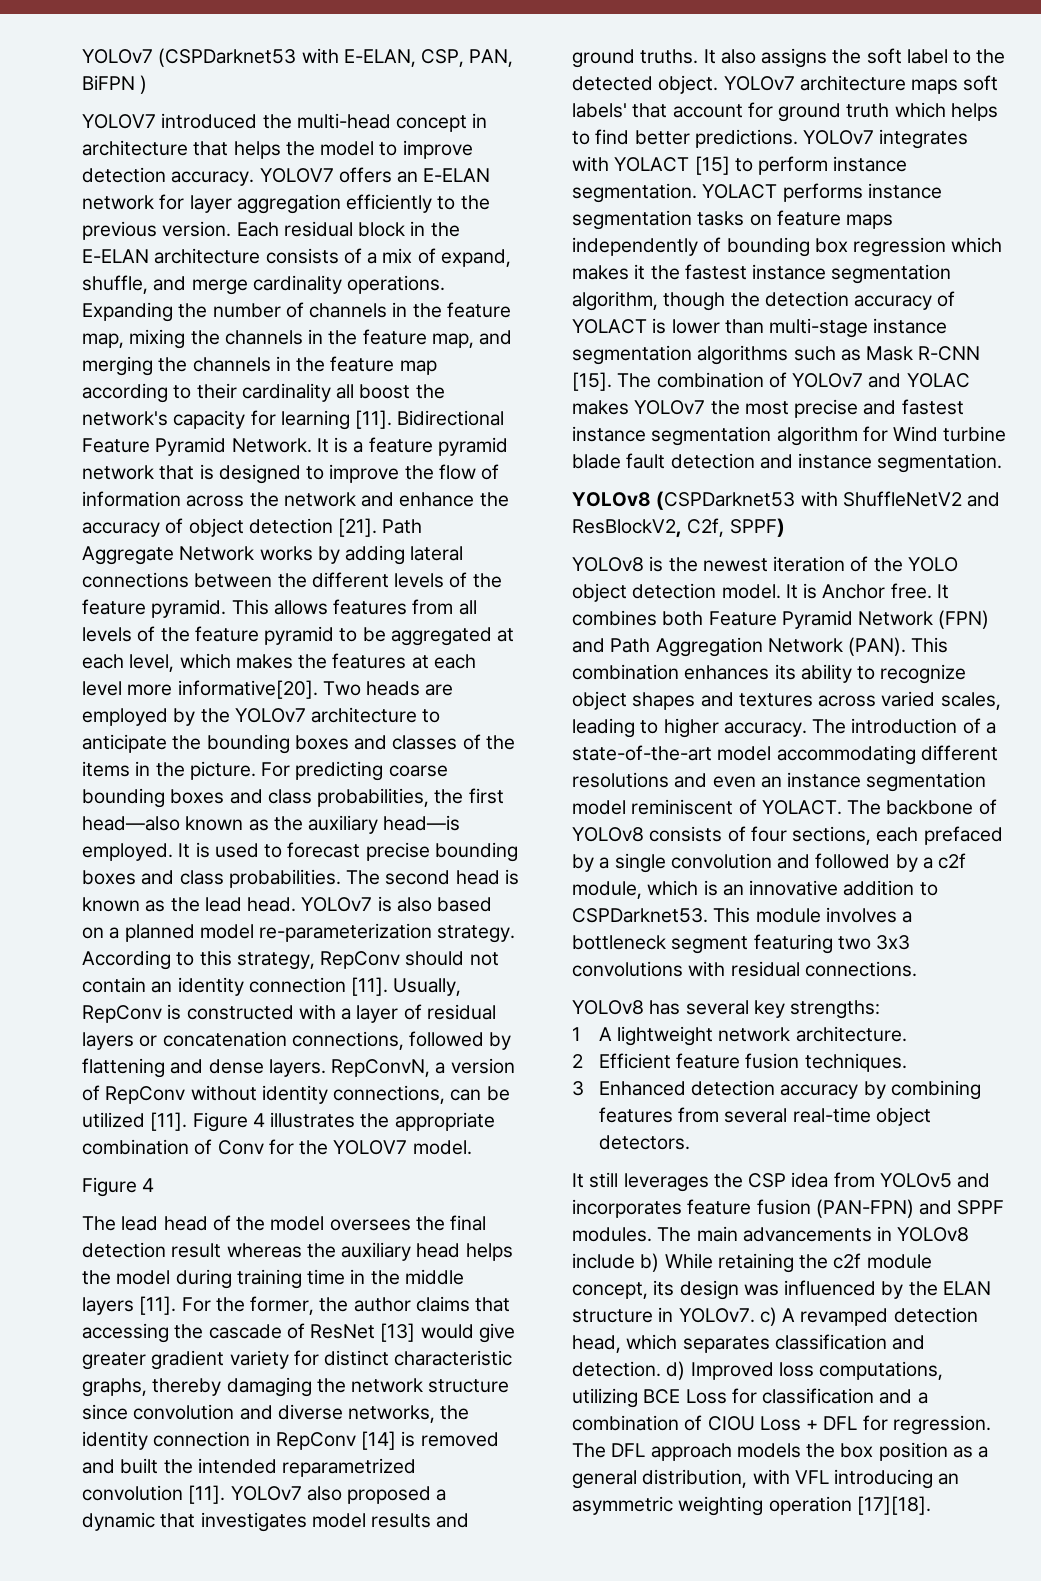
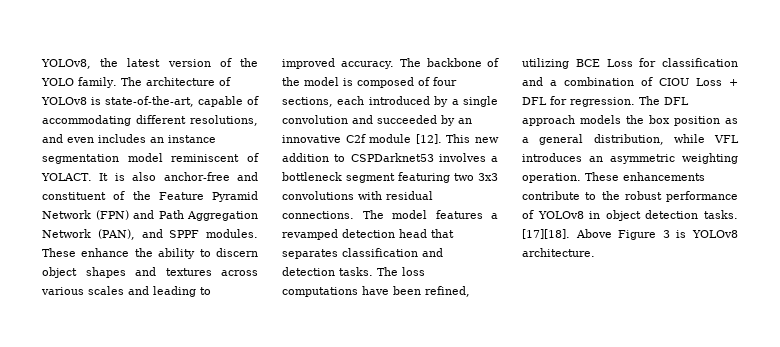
[82,48,514,67] [82,75,148,94] [82,113,488,132] [82,140,473,159] [82,167,491,186] [82,194,490,214] [82,221,460,240] [82,248,511,267] [82,275,446,295] [82,302,511,322] [82,329,513,349] [82,356,437,376] [82,383,445,403] [82,410,505,430] [82,437,508,456] [82,464,500,484] [82,491,509,507] [82,518,423,537] [82,545,464,565] [82,572,502,588] [82,599,477,618] [82,626,515,646] [82,653,476,672] [82,680,454,699] [82,707,441,726] [82,734,515,754] [82,761,448,781] [82,788,504,808] [82,815,461,834] [82,842,518,862] [82,869,519,888] [82,896,493,912] [82,923,516,943] [82,950,499,970] [82,977,462,996] [82,1004,496,1023] [82,1031,512,1050] [82,1058,515,1078] [82,1085,510,1104] [82,1112,495,1132] [82,1139,472,1155] [82,1177,155,1197] [82,1215,487,1231] [82,1242,513,1261] [82,1269,464,1289] [82,1296,511,1315] [82,1323,515,1343] [82,1350,513,1370] [82,1377,510,1397] [82,1404,470,1423] [82,1431,499,1450] [82,1458,417,1477] [82,1485,447,1504] [82,1512,470,1532] [572,48,1006,68] [572,75,999,94] [572,102,998,122] [572,129,969,149] [572,156,908,175] [572,183,942,203] [572,210,894,230] [572,237,1003,257] [572,264,952,284] [572,291,956,311] [572,318,948,338] [572,345,981,365] [572,372,970,391] [572,399,964,418] [572,426,1007,446] [572,453,1003,473] [572,491,1001,510] [572,518,785,538] [572,556,958,572] [572,583,949,602] [572,610,704,626] YOLOv7 (CSPDarknet53 with E-ELAN, CSP, PAN, BiFPN ) // YOLOV7 introduced the multi-head concept in architecture that helps the model to improve detection accuracy. YOLOV7 offers an E-ELAN network for layer aggregation efficiently to the previous version. Each residual block in the E-ELAN architecture consists of a mix of expand, shuffle, and merge cardinality operations. Expanding the number of channels in the feature map, mixing the channels in the feature map, and merging the channels in the feature map according to their cardinality all boost the network's capacity for learning [11]. Bidirectional Feature Pyramid Network. It is a feature pyramid network that is designed to improve the flow of information across the network and enhance the accuracy of object detection [21]. Path Aggregate Network works by adding lateral connections between the different levels of the feature pyramid. This allows features from all levels of the feature pyramid to be aggregated at each level, which makes the features at each level more informative[20]. Two heads are employed by the YOLOv7 architecture to anticipate the bounding boxes and classes of the items in the picture. For predicting coarse bounding boxes and class probabilities, the first head—also known as the auxiliary head—is employed. It is used to forecast precise bounding boxes and class probabilities. The second head is known as the lead head. YOLOv7 is also based on a planned model re-parameterization strategy. According to this strategy, RepConv should not contain an identity connection [11]. Usually, RepConv is constructed with a layer of residual layers or concatenation connections, followed by flattening and dense layers. RepConvN, a version of RepConv without identity connections, can be utilized [11]. Figure 4 illustrates the appropriate combination of Conv for the YOLOV7 model. // Figure 4 // The lead head of the model oversees the final detection result whereas the auxiliary head helps the model during training time in the middle layers [11]. For the former, the author claims that accessing the cascade of ResNet [13] would give greater gradient variety for distinct characteristic graphs, thereby damaging the network structure since convolution and diverse networks, the identity connection in RepConv [14] is removed and built the intended reparametrized convolution [11]. YOLOv7 also proposed a dynamic that investigates model results and ground truths. It also assigns the soft label to the detected object. YOLOv7 architecture maps soft labels' that account for ground truth which helps to find better predictions. YOLOv7 integrates with YOLACT [15] to perform instance segmentation. YOLACT performs instance segmentation tasks on feature maps independently of bounding box regression which makes it the fastest instance segmentation algorithm, though the detection accuracy of YOLACT is lower than multi-stage instance segmentation algorithms such as Mask R-CNN [15]. The combination of YOLOv7 and YOLAC makes YOLOv7 the most precise and fastest instance segmentation algorithm for Wind turbine blade fault detection and instance segmentation. // YOLOv8 (CSPDarknet53 with ShuffleNetV2 and ResBlockV2, C2f, SPPF) // YOLOv8 is the newest iteration of the YOLO object detection model. It is Anchor free. It combines both -> [41,58,258,69] [41,77,231,88] [41,96,259,107] [42,115,258,126] [42,134,216,143] [42,153,259,164] [41,172,258,181] [42,191,151,200] YOLOv8, the latest version of the YOLO family. The architecture of YOLOv8 is state-of-the-art, capable of accommodating different resolutions, and even includes an instance segmentation model reminiscent of YOLACT. It is also anchor-free and constituent of the
[848,637,949,656] [572,664,796,680] (PAN). This combination enhances its -> [97,229,258,240] [42,248,153,257] (PAN), and SPPF modules. These enhance the
[880,664,967,684] recognize -> [216,248,258,257] discern
[881,691,1001,710] varied scales, -> [41,286,149,295] various scales and
[663,718,719,738] higher -> [282,58,335,69] improved
[851,718,996,734] [572,745,998,765] [572,772,987,792] [572,799,997,815] [572,826,723,842] introduction of a state-of-the-art model accommodating different resolutions and even an instance segmentation model reminiscent of YOLACT. The backbone of YOLOv8 consists -> [426,58,499,67] [282,77,414,88] backbone of the model is composed
[923,826,1003,845] prefaced -> [368,96,430,105] introduced
[815,853,967,872] [572,880,938,899] [572,907,821,923] followed by a c2f module, which is an innovative addition to CSPDarknet53. This module -> [377,115,472,126] [282,134,499,144] [282,153,434,162] succeeded by an innovative C2f module [12]. This new addition to CSPDarknet53
[572,1000,881,1019] [572,1026,907,1046] [572,1053,907,1072] [572,1080,981,1100] [598,1107,931,1126] [598,1135,690,1150] [572,1172,991,1192] [572,1199,1005,1218] [572,1226,970,1242] [572,1253,932,1273] [572,1280,991,1300] [572,1307,978,1326] [572,1334,926,1353] [572,1361,944,1380] // YOLOv8 has several key strengths: // 1 A lightweight network architecture. // 2 Efficient feature fusion techniques. // 3 Enhanced detection accuracy by combining features from several real-time object detectors. // It still leverages the CSP idea from YOLOv5 and incorporates feature fusion (PAN-FPN) and SPPF modules. The main advancements in YOLOv8 include b) While retaining the c2f module concept, its design was influenced by the ELAN structure in YOLOv7. c) A revamped detection head, which separates classification and detection. d) Improved loss computations, -> [362,210,498,219] [282,229,454,240] [282,248,443,259] [282,267,425,276] [282,286,470,297] The model features a revamped detection head that separates classification and detection tasks. The loss computations have been refined,
[752,1469,960,1489] [572,1496,931,1516] with VFL introducing an asymmetric weighting operation [17][18]. -> [673,134,739,143] [522,153,738,164] [522,172,705,183] [522,191,738,202] [522,210,738,221] [522,229,738,240] [522,248,595,257] while VFL introduces an asymmetric weighting operation. These enhancements contribute to the robust performance of YOLOv8 in object detection tasks. [17][18]. Above Figure 3 is YOLOv8 architecture.

